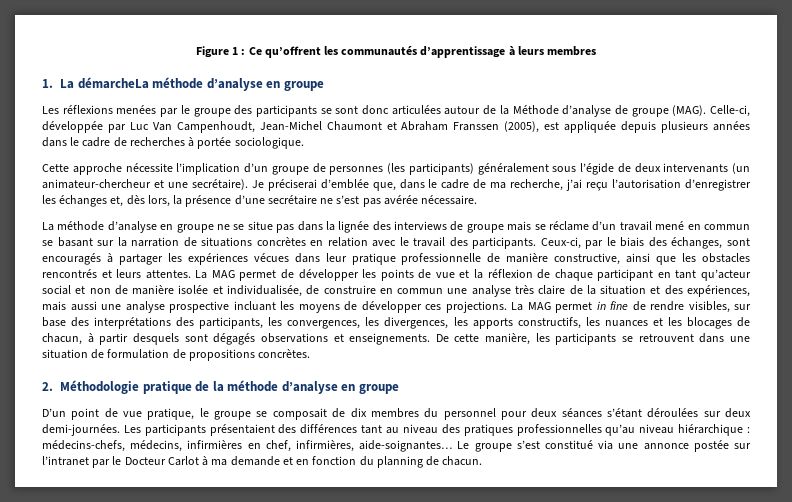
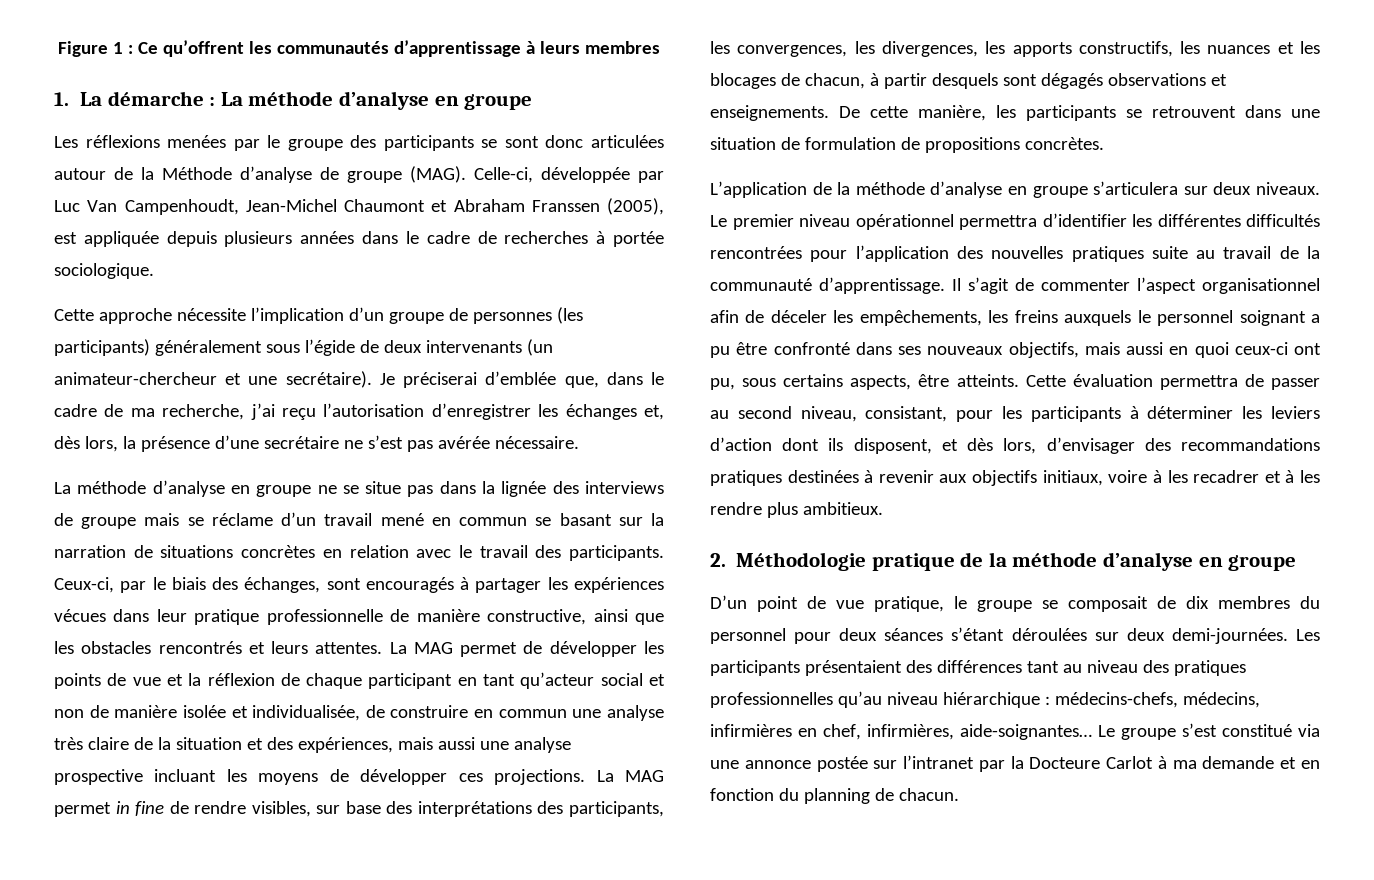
[77,77,149,89] démarcheLa -> [107,91,243,106] démarche : La
(311, 353) none -> [710,181,1320,198] [710,213,1320,230] [710,245,1320,262] [710,277,1320,294] [710,310,1320,326] [710,342,1321,358] [710,374,1320,390] [710,406,1320,422] [710,437,1320,454] [710,470,1320,486] [710,502,883,518] // L’application de la méthode d’analyse en groupe s’articulera sur deux niveaux. Le premier niveau opérationnel permettra d’identifier les différentes difficultés rencontrées pour l’application des nouvelles pratiques suite au travail de la communauté d’apprentissage. Il s’agit de commenter l’aspect organisationnel afin de déceler les empêchements, les freins auxquels le personnel soignant a pu être confronté dans ses nouveaux objectifs, mais aussi en quoi ceux-ci ont pu, sous certains aspects, être atteints. Cette évaluation permettra de passer au second niveau, consistant, pour les participants à déterminer les leviers d’action dont ils disposent, et dès lors, d’envisager des recommandations pratiques destinées à revenir aux objectifs initiaux, voire à les recadrer et à les rendre plus ambitieux.
[112,456,166,465] le Docteur -> [1010,756,1101,769] la Docteure

